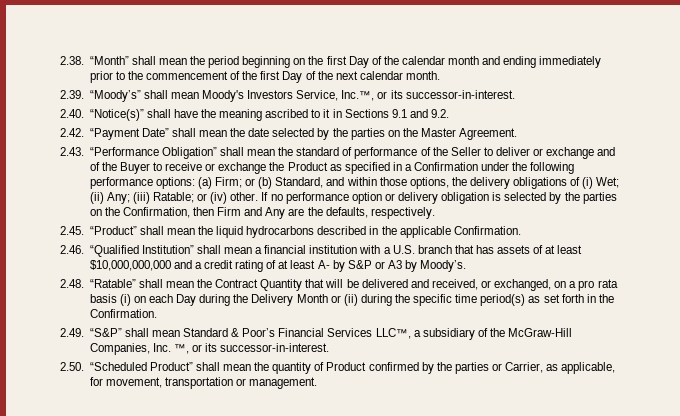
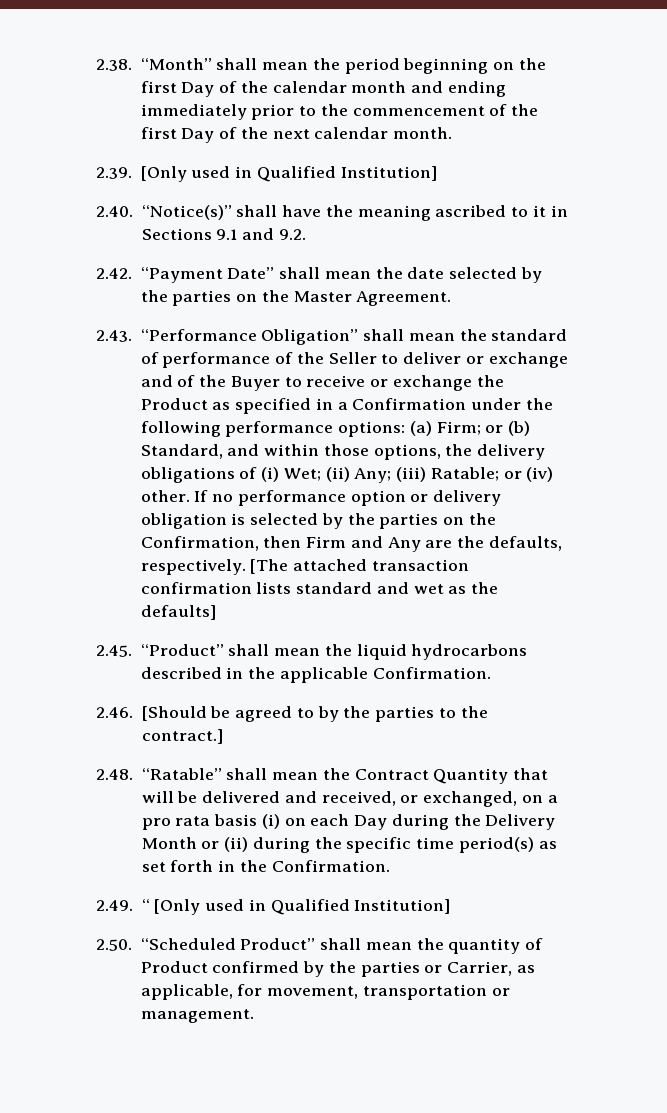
[89,90,515,102] “Moody’s” shall mean Moody's Investors Service, Inc.™, or its successor-in-interest. -> [140,166,437,182] [Only used in Qualified Institution]
(435, 213) none -> [250,559,469,574] [140,582,499,594] [140,605,216,620] [The attached transaction confirmation lists standard and wet as the defaults]
[89,245,583,257] [89,260,467,272] “Qualified Institution” shall mean a financial institution with a U.S. branch that has assets of at least $10,000,000,000 and a credit rating of at least A- by S&P or A3 by Moody’s. -> [141,706,488,722] [141,729,223,744] [Should be agreed to by the parties to the contract.]
[89,328,573,340] [89,343,330,355] “S&P” shall mean Standard & Poor’s Financial Services LLC™, a subsidiary of the McGraw-Hill Companies, Inc. ™, or its successor-in-interest. -> [141,899,451,915] “ [Only used in Qualified Institution]

